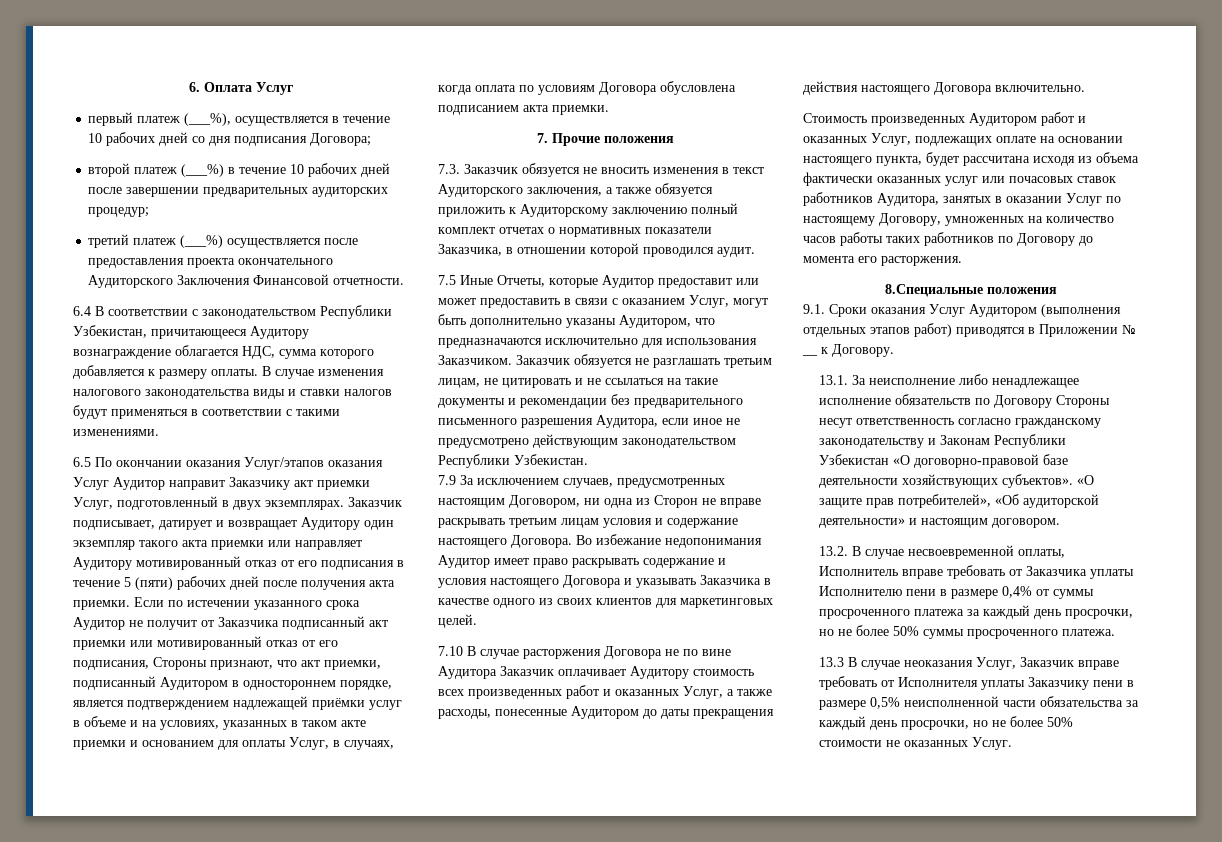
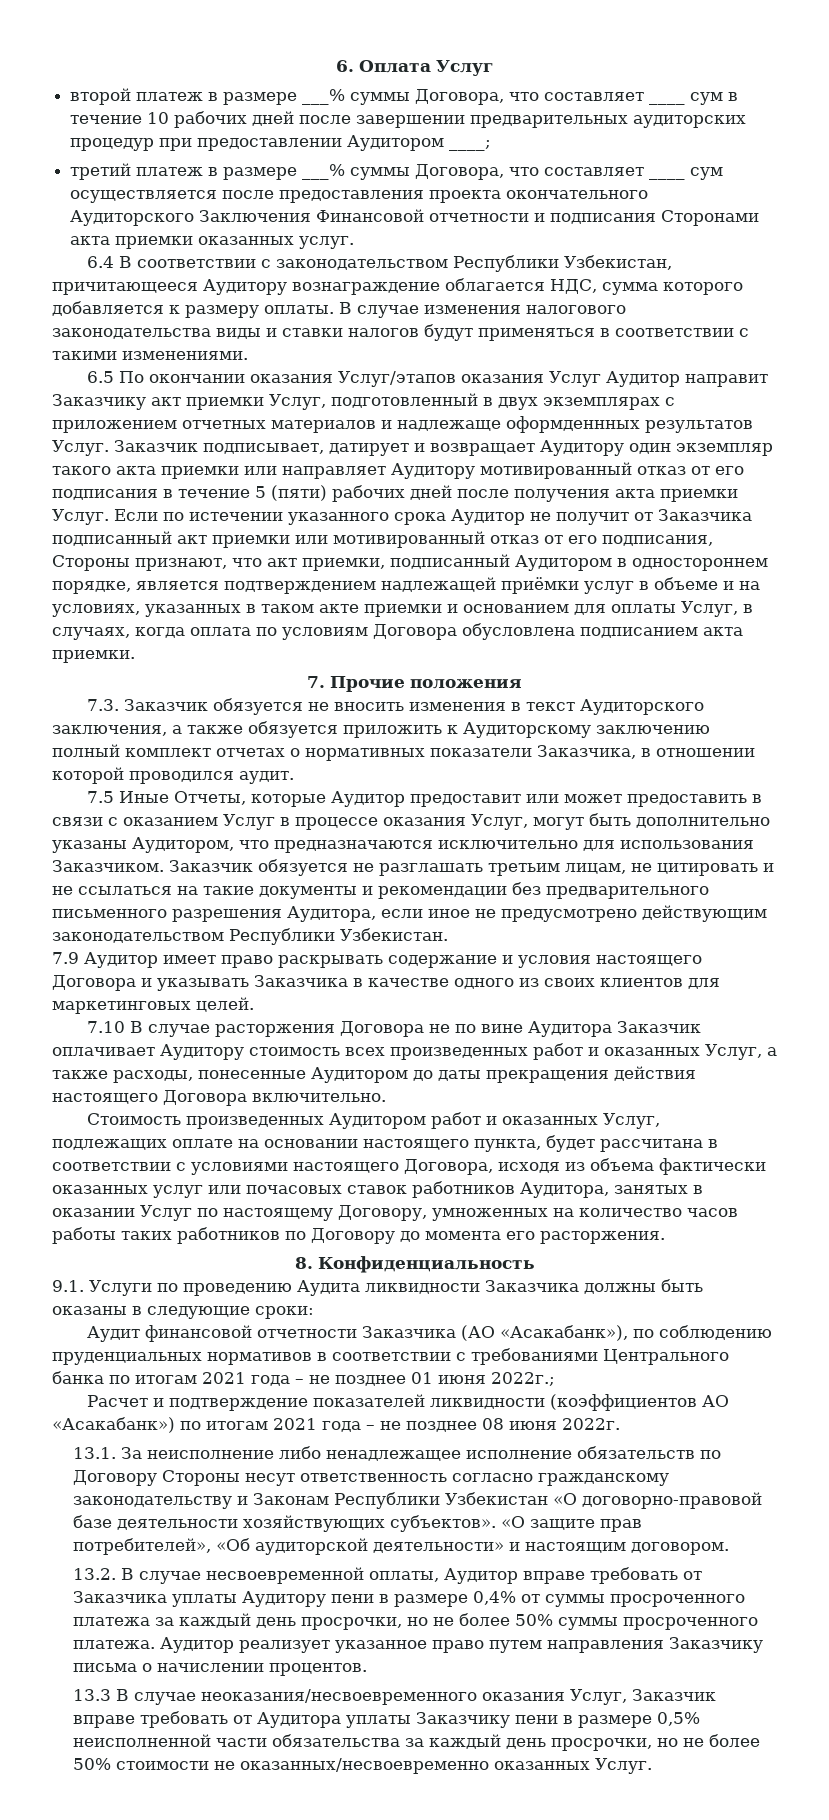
[88,112,391,126] [88,132,372,146] [88,163,225,177] первый платеж (___%), осуществляется в течение 10 рабочих дней со дня подписания Договора; // второй платеж (___%) -> [70,88,645,105] [649,92,724,105] второй платеж в размере ___% суммы Договора, что составляет ____ сум
[88,207,150,217] [88,234,224,248] процедур; // третий платеж (___%) -> [70,135,492,151] [70,163,645,180] [649,167,724,180] процедур при предоставлении Аудитором ____; // третий платеж в размере ___% суммы Договора, что составляет ____ сум
[333,278,405,285] отчетности. -> [429,210,760,226] [70,236,355,249] отчетности и подписания Сторонами акта приемки оказанных услуг.
[265,500,344,510] экземплярах. -> [543,397,675,410] [52,416,753,433] [52,440,109,456] экземплярах с приложением отчетных материалов и надлежаще оформденнных результатов Услуг.
[73,600,130,610] приемки. -> [660,489,738,502] [52,509,109,525] приемки Услуг.
(685, 301) none -> [223,814,466,830] Услуг в процессе оказания
[460,475,725,488] [438,495,761,508] [438,518,738,528] [438,534,762,548] За исключением случаев, предусмотренных настоящим Договором, ни одна из Сторон не вправе раскрывать третьим лицам условия и содержание настоящего Договора. Во избежание недопонимания -> (79, 958) none
(1030, 161) none -> [708,1139,718,1148] [52,1159,493,1175] в соответствии с условиями настоящего Договора,
[884,284,1057,297] 8.Специальные положения -> [294,1256,535,1273] 8. Конфиденциальность
[829,304,1121,317] [803,323,1135,337] [802,354,818,356] [821,344,894,357] Сроки оказания Услуг Аудитором (выполнения отдельных этапов работ) приводятся в Приложении № __ к Договору. -> [89,1279,703,1296] [52,1306,314,1319] [86,1325,772,1342] [52,1348,729,1365] [52,1371,555,1386] [86,1394,729,1411] [52,1417,620,1433] Услуги по проведению Аудита ликвидности Заказчика должны быть оказаны в следующие сроки: // Аудит финансовой отчетности Заказчика (АО «Асакабанк»), по соблюдению пруденциальных нормативов в соответствии с требованиями Центрального банка по итогам 2021 года – не позднее 01 июня 2022г.; // Расчет и подтверждение показателей ликвидности (коэффициентов АО «Асакабанк») по итогам 2021 года – не позднее 08 июня 2022г.
[818,566,898,576] Исполнитель -> [443,1568,518,1584] Аудитор
[818,586,902,596] Исполнителю -> [241,1591,326,1607] Аудитору
(1115, 632) none -> [159,1637,763,1653] [72,1663,367,1676] Аудитор реализует указанное право путем направления Заказчику письма о начислении процентов.
[903,660,973,667] неоказания -> [200,1689,565,1705] неоказания/несвоевременного оказания
[897,677,978,687] Исполнителя -> [256,1712,341,1728] Аудитора
(900, 743) none -> [239,1758,489,1774] оказанных/несвоевременно

